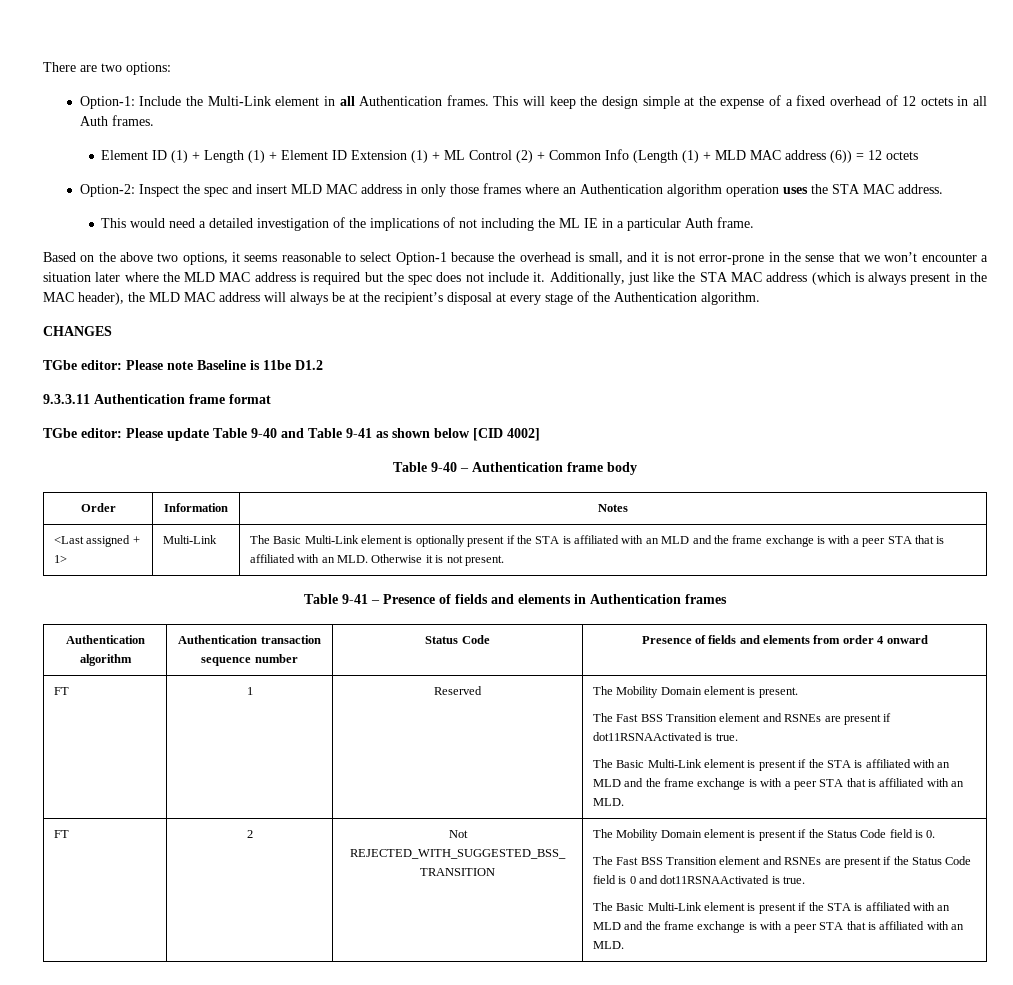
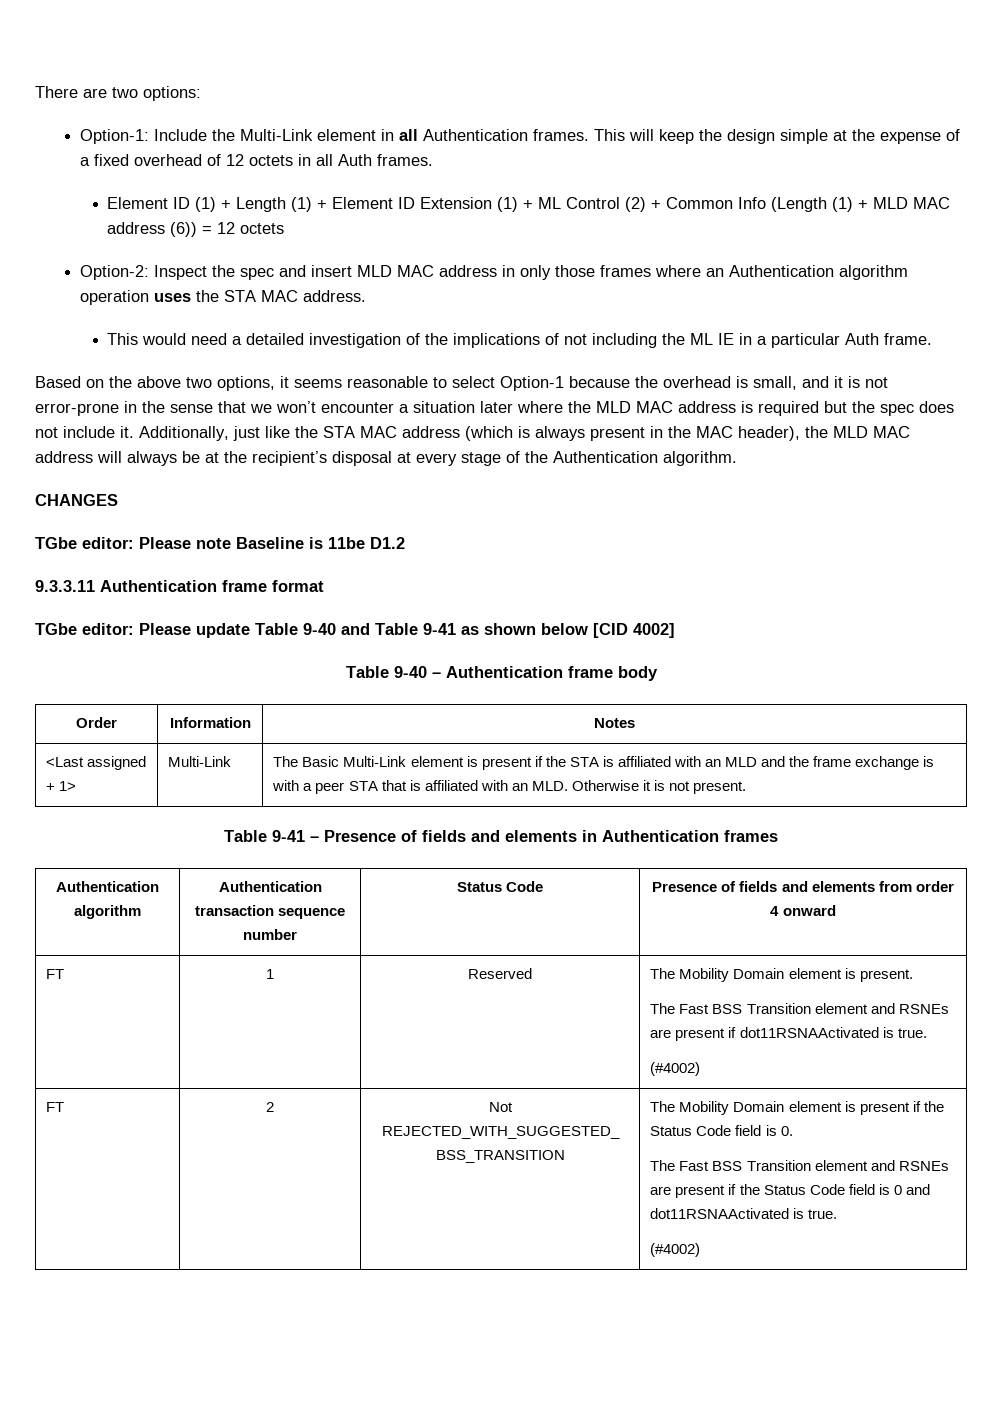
[415,535,465,547] optionally -> (478, 761) none
[592,759,951,771] [592,778,965,790] [592,798,624,806] The Basic Multi-Link element is present if the STA is affiliated with an MLD and the frame exchange is with a peer STA that is affiliated with an MLD. -> [650,1062,701,1076] (#4002)
[592,902,951,914] [592,921,965,933] [592,941,624,949] The Basic Multi-Link element is present if the STA is affiliated with an MLD and the frame exchange is with a peer STA that is affiliated with an MLD. -> [650,1243,701,1257] (#4002)

